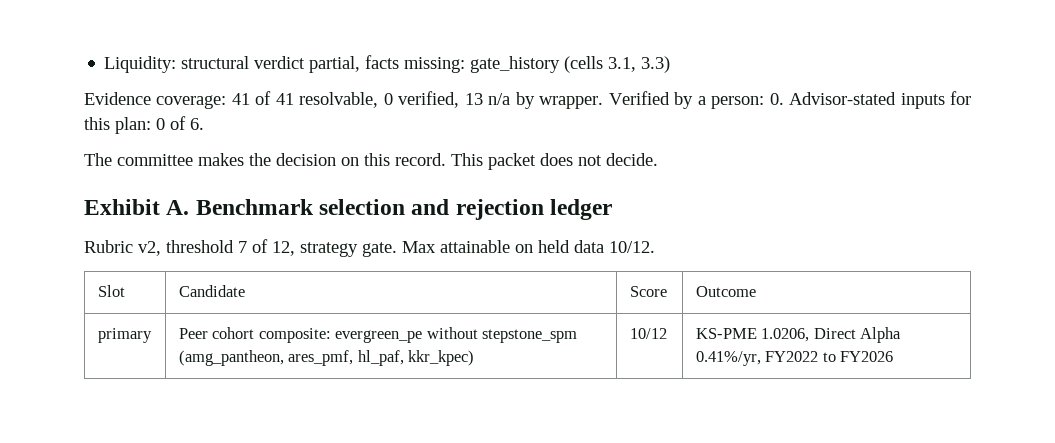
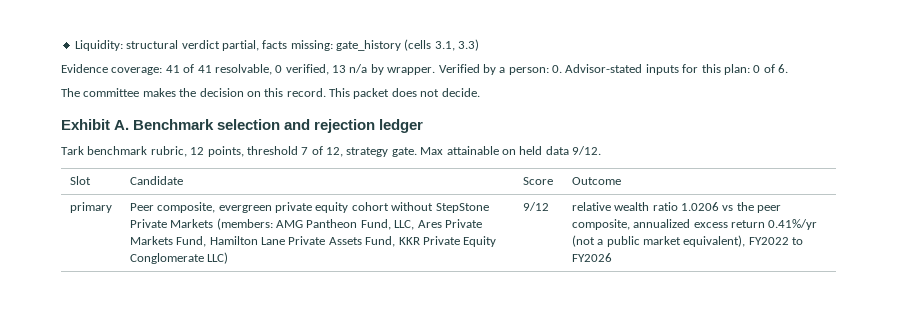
[84,240,161,256] Rubric v2, -> [61,146,244,157] Tark benchmark rubric, 12 points,
[609,241,655,253] 10/12. -> [572,146,601,155] 9/12.
[212,327,578,343] [178,350,475,366] [629,328,667,339] [695,327,902,343] [695,351,761,366] cohort composite: evergreen_pe without stepstone_spm (amg_pantheon, ares_pmf, hl_paf, kkr_kpec) | 10/12 | KS-PME 1.0206, Direct Alpha 0.41%/yr, -> [157,202,489,213] [129,218,482,230] [129,236,497,247] [129,252,229,264] [522,202,549,211] [571,202,782,213] [571,219,818,230] [571,235,746,247] composite, evergreen private equity cohort without StepStone Private Markets (members: AMG Pantheon Fund, LLC, Ares Private Markets Fund, Hamilton Lane Private Assets Fund, KKR Private Equity Conglomerate LLC) | 9/12 | relative wealth ratio 1.0206 vs the peer composite, annualized excess return 0.41%/yr (not a public market equivalent),

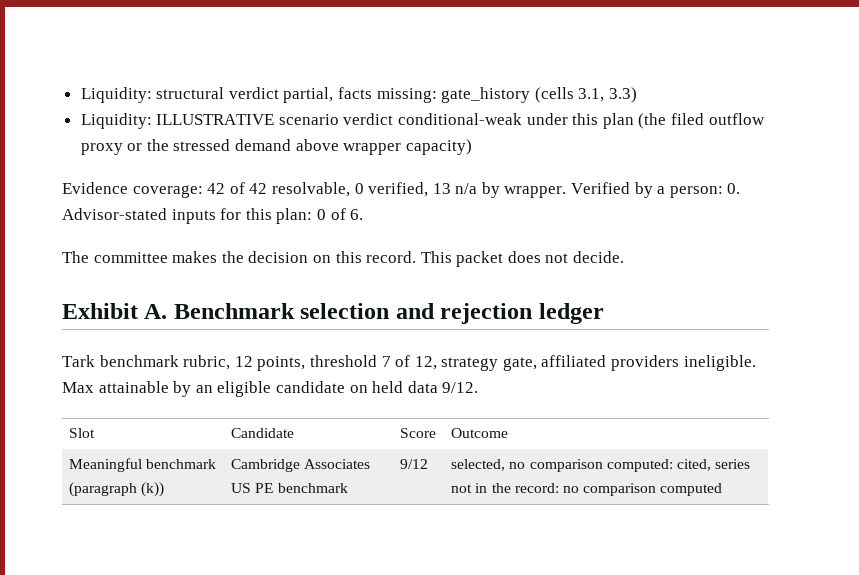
(480, 45) none -> [80,113,765,129] [80,139,472,155] // Liquidity: ILLUSTRATIVE scenario verdict conditional-weak under this plan (the filed outflow proxy or the stressed demand above wrapper capacity)
[165,64,212,73] 41 of 41 -> [207,182,268,194] 42 of 42
[391,146,499,157] gate. Max attainable -> [502,355,756,371] [62,381,345,397] gate, affiliated providers ineligible. Max attainable by an eligible candidate
[69,202,112,213] [129,202,489,213] [129,218,482,230] [129,236,497,247] [129,252,229,264] [522,202,549,211] [571,202,782,213] [571,219,818,230] [571,235,804,247] [571,253,612,262] primary | Peer composite, evergreen private equity cohort without StepStone Private Markets (members: AMG Pantheon Fund, LLC, Ares Private Markets Fund, Hamilton Lane Private Assets Fund, KKR Private Equity Conglomerate LLC) | 9/12 | relative wealth ratio 1.0206 vs the peer composite, annualized excess return 0.41%/yr (not a public market equivalent), FY2022 to FY2026 -> [69,458,217,472] [69,482,165,497] [231,459,371,472] [231,483,348,493] [400,459,429,469] [451,459,751,472] [451,483,723,496] Meaningful benchmark (paragraph (k)) | Cambridge Associates US PE benchmark | 9/12 | selected, no comparison computed: cited, series not in the record: no comparison computed

